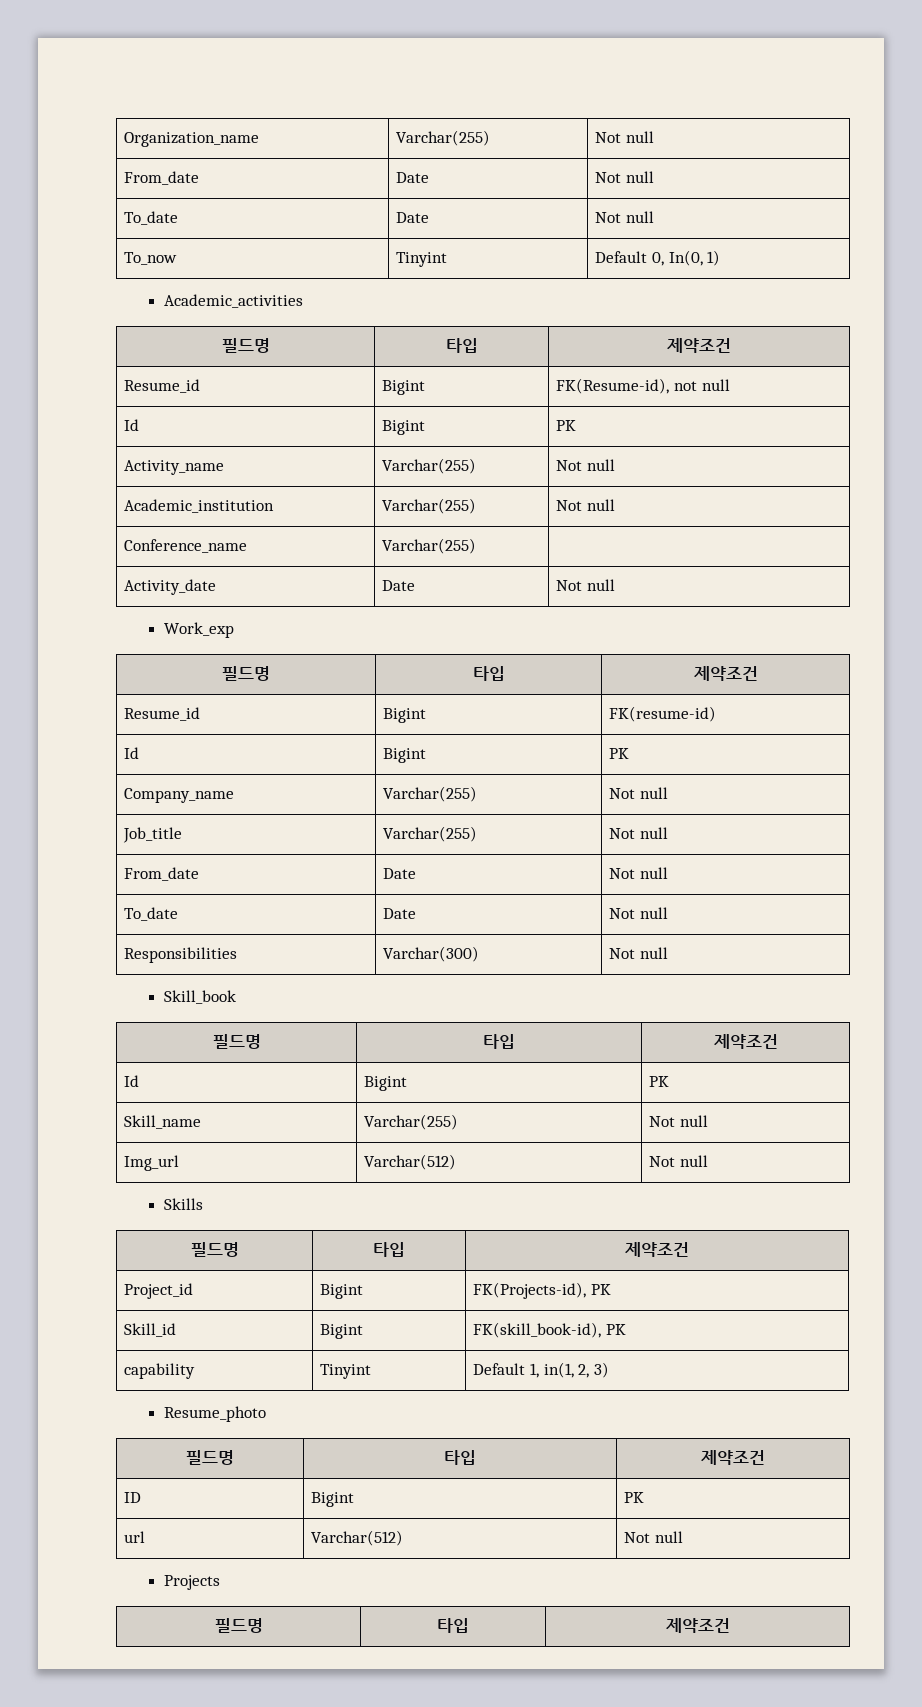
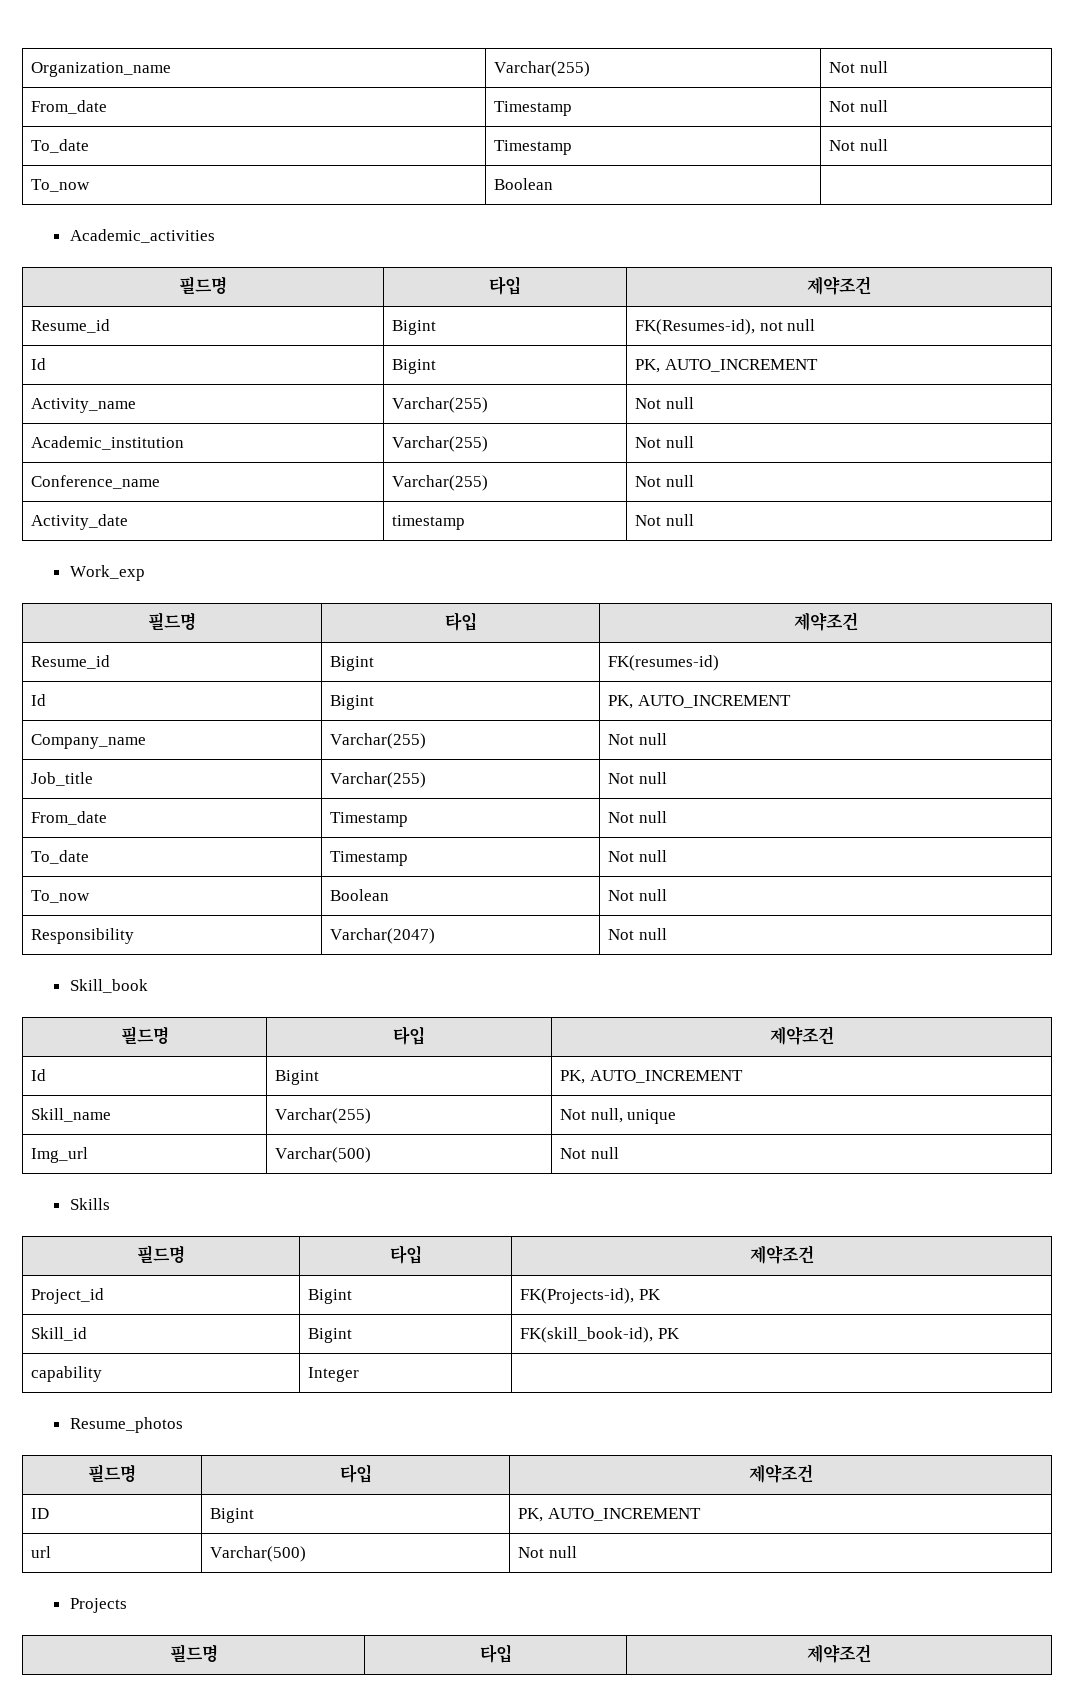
[396,172,430,183] [595,171,655,183] [124,211,179,225] [396,212,430,223] [595,211,655,223] [124,252,178,265] [396,252,448,267] [595,250,721,266] Date | Not null // To_date | Date | Not null // To_now | Tinyint | Default 0, In(0, 1) -> [494,101,573,116] [829,100,888,112] [31,139,90,153] [494,140,573,155] [829,139,888,151] [31,179,91,192] [494,178,554,190] Timestamp | Not null // To_date | Timestamp | Not null // To_now | Boolean |
[556,378,670,394] FK(Resume-id), -> [635,319,756,335] FK(Resumes-id),
[556,420,577,431] PK -> [635,359,818,373] PK, AUTO_INCREMENT
(477, 546) none -> [635,475,694,487] Not null
[382,580,416,591] Date -> [392,515,466,530] timestamp
[609,706,717,722] [124,747,140,759] [383,748,427,763] [609,748,630,759] FK(resume-id) // Id | Bigint | PK -> [608,655,720,671] [31,694,47,706] [330,695,375,710] [608,695,791,709] FK(resumes-id) // Id | Bigint | PK, AUTO_INCREMENT
[383,868,417,879] [609,867,669,879] [124,907,179,921] [383,908,417,919] [609,907,669,919] [124,947,238,963] [383,946,480,962] Date | Not null // To_date | Date | Not null // Responsibilities | Varchar(300) -> [330,812,409,827] [608,811,667,823] [31,850,90,864] [330,851,409,866] [608,850,667,862] [31,890,91,903] [330,889,390,901] [608,889,667,901] [31,928,135,944] [330,928,436,944] Timestamp | Not null // To_date | Timestamp | Not null // To_now | Boolean | Not null // Responsibility | Varchar(2047)
[649,1076,670,1087] PK -> [560,1070,743,1084] PK, AUTO_INCREMENT
[680,1115,709,1127] null -> [590,1108,677,1124] null, unique
[364,1154,457,1170] Varchar(512) -> [275,1147,372,1163] Varchar(500)
[320,1364,372,1379] [473,1362,609,1378] [164,1406,267,1422] Tinyint | Default 1, in(1, 2, 3) // Resume_photo -> [308,1367,360,1382] [69,1417,183,1433] Integer | // Resume_photos
[624,1492,645,1503] PK -> [518,1508,701,1522] PK, AUTO_INCREMENT
[311,1530,404,1546] Varchar(512) -> [210,1546,307,1562] Varchar(500)

